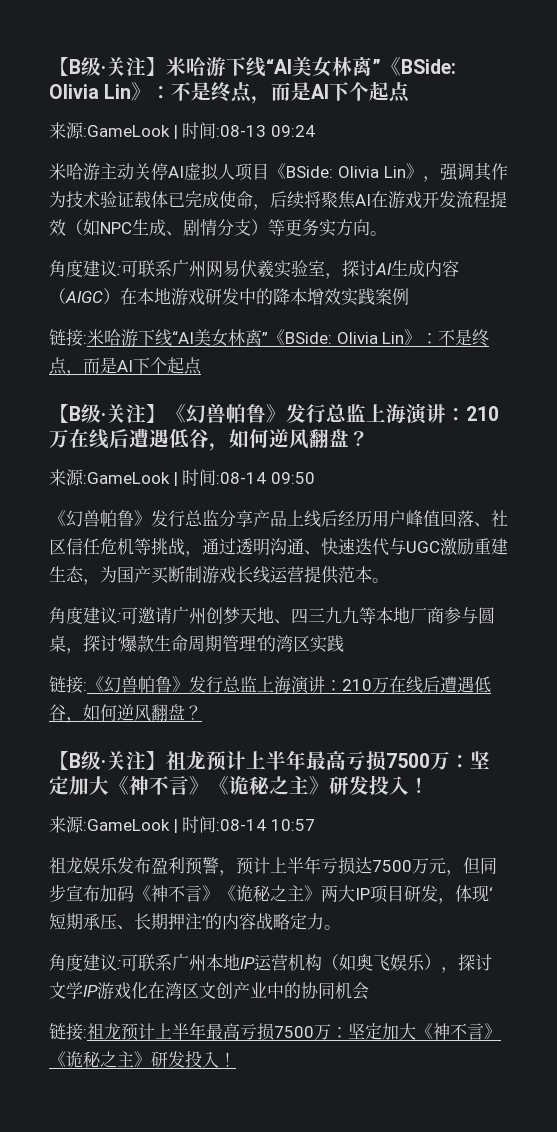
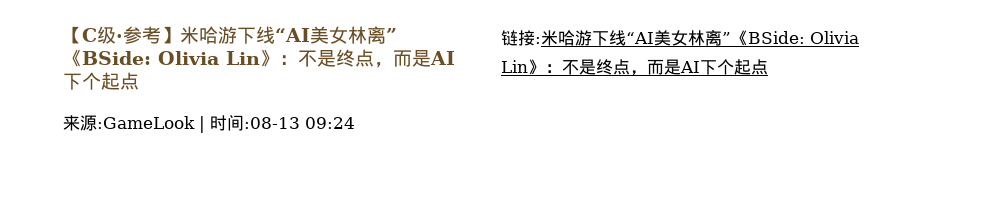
[49,57,146,76] 【B级·关注 -> [63,26,161,44] 【C级·参考
[49,162,508,182] [49,191,507,210] [49,219,387,237] [49,259,459,279] [49,288,409,306] // 米哈游主动关停AI虚拟人项目《BSide: Olivia Lin》，强调其作为技术验证载体已完成使命，后续将聚焦AI在游戏开发流程提效（如NPC生成、剧情分支）等更务实方向。 // 角度建议:可联系广州网易伏羲实验室，探讨AI生成内容（AIGC）在本地游戏研发中的降本增效实践案例 -> (355, 123) none
[49,403,499,425] [49,428,369,451] [49,469,315,486] [49,510,508,528] [49,538,508,557] [49,566,389,585] [49,606,495,624] [49,635,344,654] [49,676,491,694] [49,704,202,723] [49,750,490,771] [49,775,429,795] [49,816,315,833] [49,856,497,876] [49,884,493,904] [49,913,341,931] [49,953,492,973] [49,982,369,1000] [49,1022,501,1041] [49,1050,236,1068] // 【B级·关注】《幻兽帕鲁》发行总监上海演讲：210万在线后遭遇低谷，如何逆风翻盘？ // 来源:GameLook | 时间:08-14 09:50 // 《幻兽帕鲁》发行总监分享产品上线后经历用户峰值回落、社区信任危机等挑战，通过透明沟通、快速迭代与UGC激励重建生态，为国产买断制游戏长线运营提供范本。 // 角度建议:可邀请广州创梦天地、四三九九等本地厂商参与圆桌，探讨‘爆款生命周期管理’的湾区实践 // 链接:《幻兽帕鲁》发行总监上海演讲：210万在线后遭遇低谷，如何逆风翻盘？ // 【B级·关注】祖龙预计上半年最高亏损7500万：坚定加大《神不言》《诡秘之主》研发投入！ // 来源:GameLook | 时间:08-14 10:57 // 祖龙娱乐发布盈利预警，预计上半年亏损达7500万元，但同步宣布加码《神不言》《诡秘之主》两大IP项目研发，体现‘短期承压、长期押注’的内容战略定力。 // 角度建议:可联系广州本地IP运营机构（如奥飞娱乐），探讨文学IP游戏化在湾区文创产业中的协同机会 // 链接:祖龙预计上半年最高亏损7500万：坚定加大《神不言》《诡秘之主》研发投入！ -> (768, 67) none

